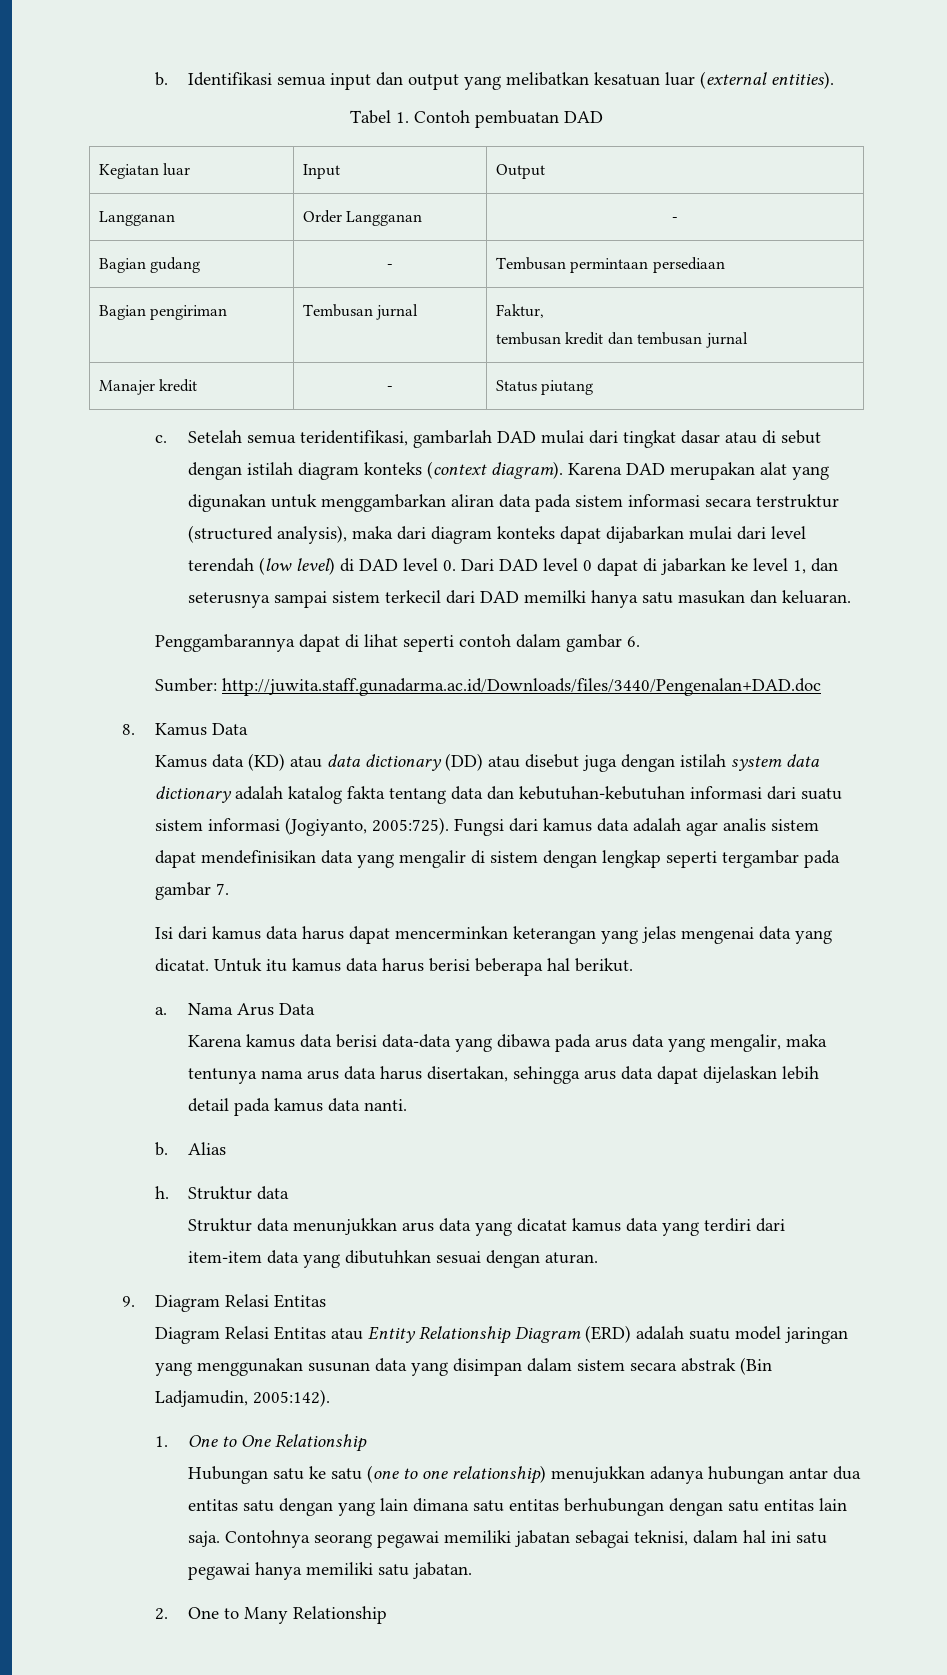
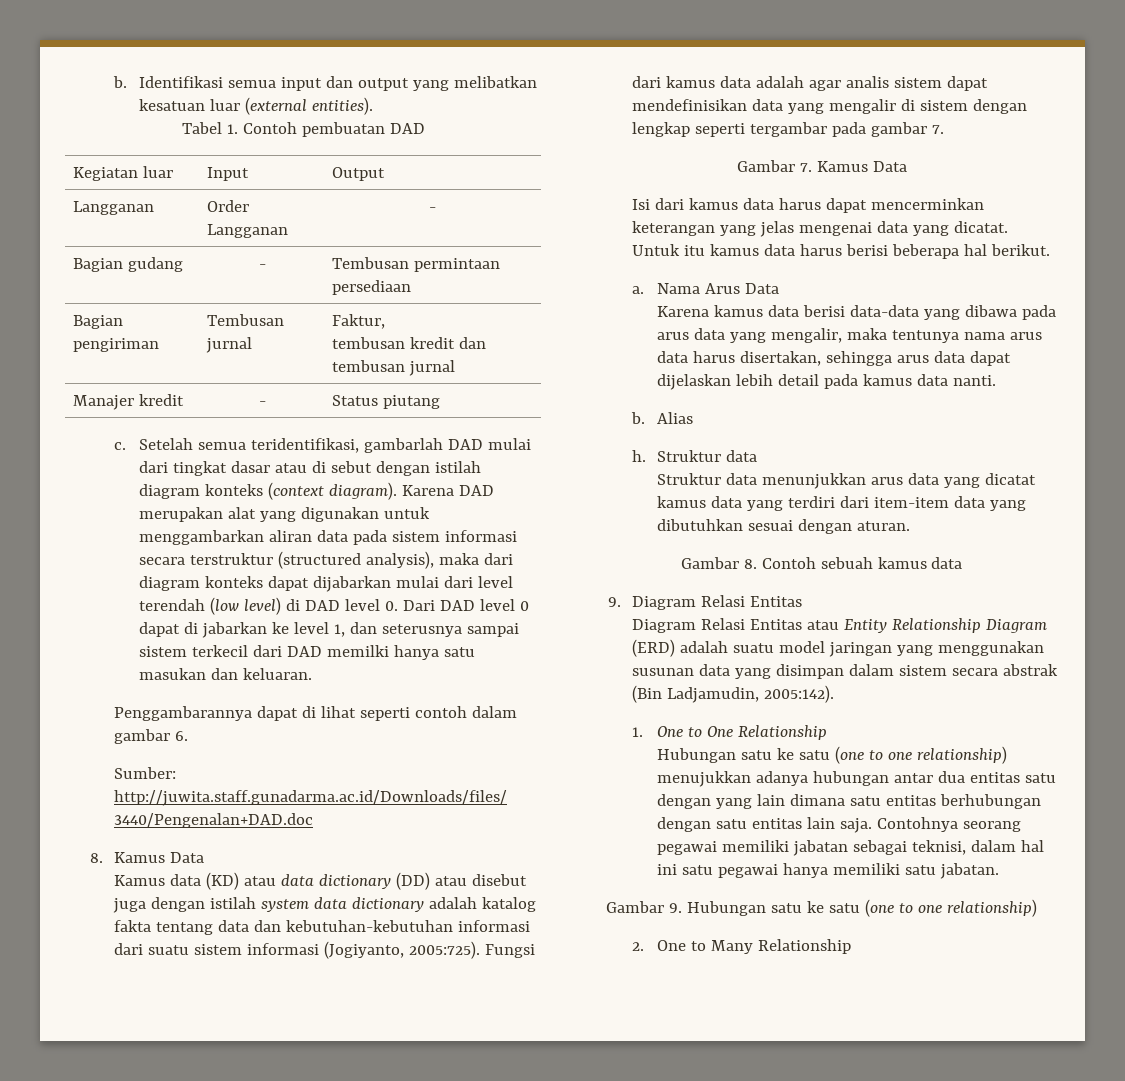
(230, 889) none -> [736,160,907,172] // Gambar 7. Kamus Data
(599, 1258) none -> [680,557,963,569] // Gambar 8. Contoh sebuah kamus data
(473, 1570) none -> [606,899,1037,917] // Gambar 9. Hubungan satu ke satu (one to one relationship)

